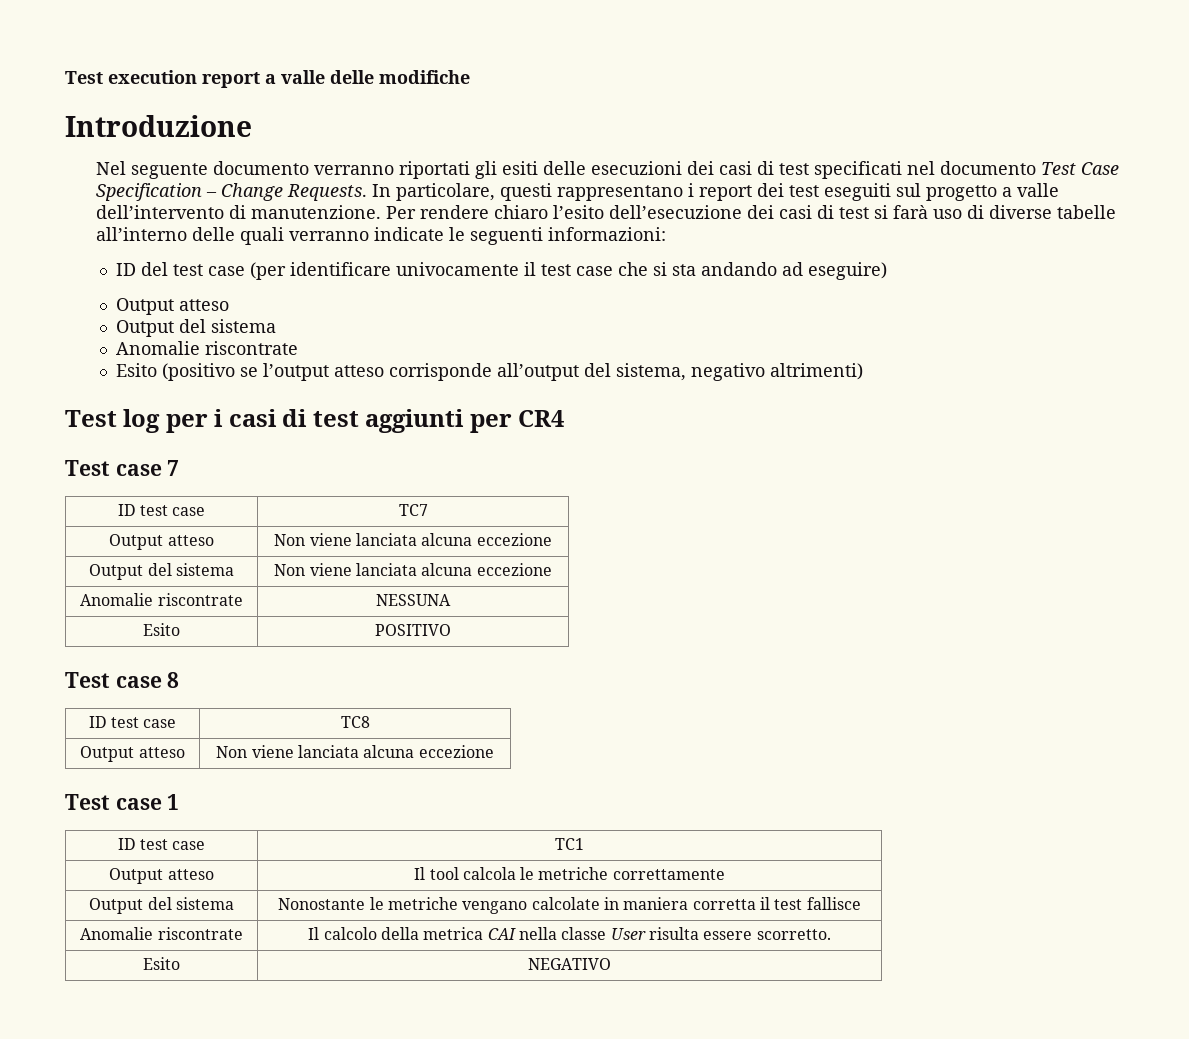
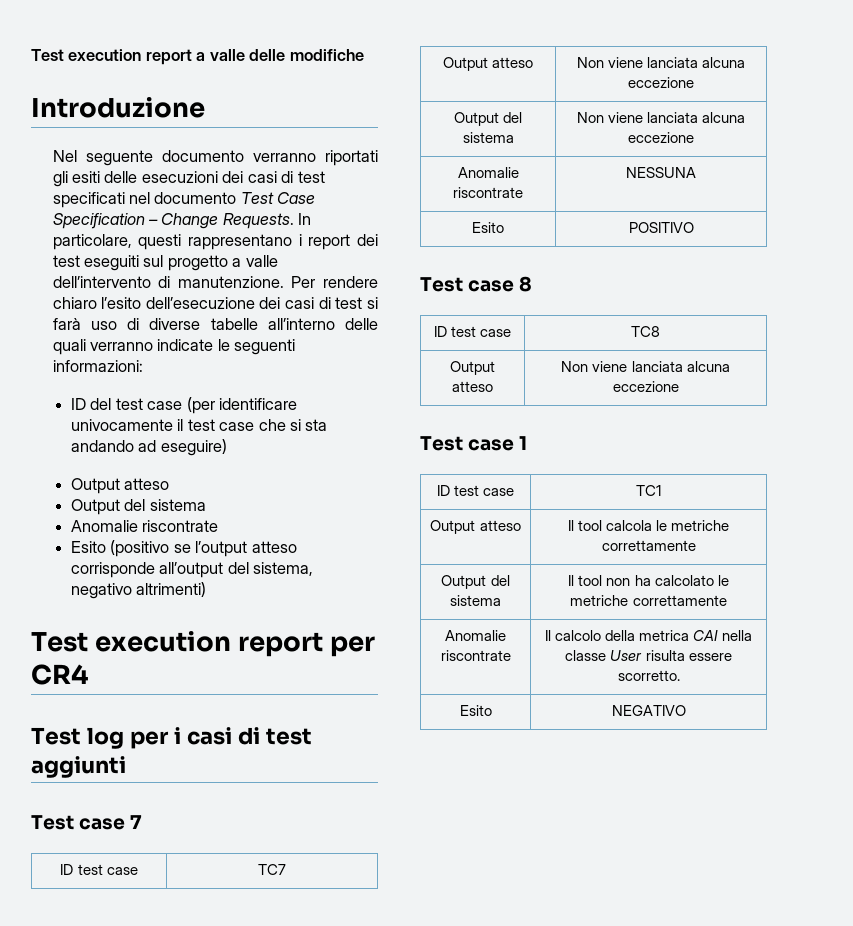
(864, 371) none -> [31,631,376,657] [31,664,88,685] // Test execution report per CR4
[469,410,565,433] per CR4 -> (126, 767) none
[278,897,861,914] Nonostante le metriche vengano calcolate in maniera corretta il test fallisce -> [568,575,729,586] [570,595,727,606] Il tool non ha calcolato le metriche correttamente

